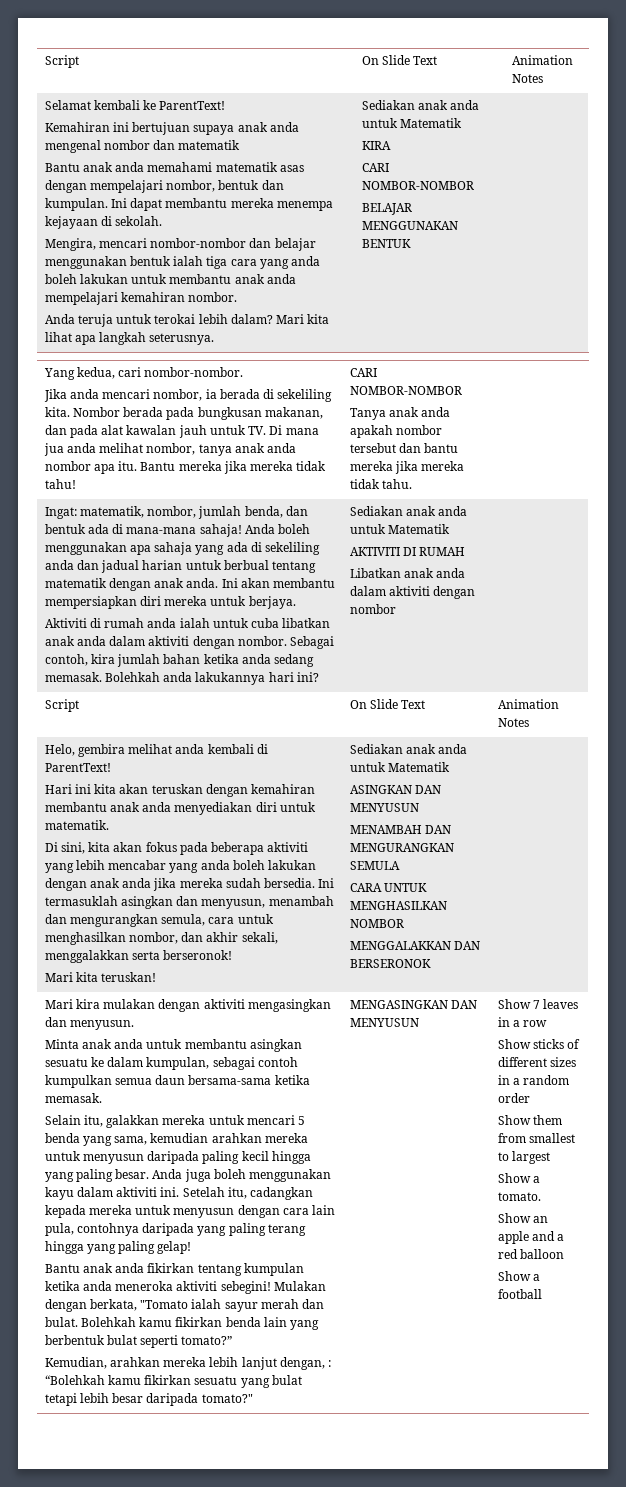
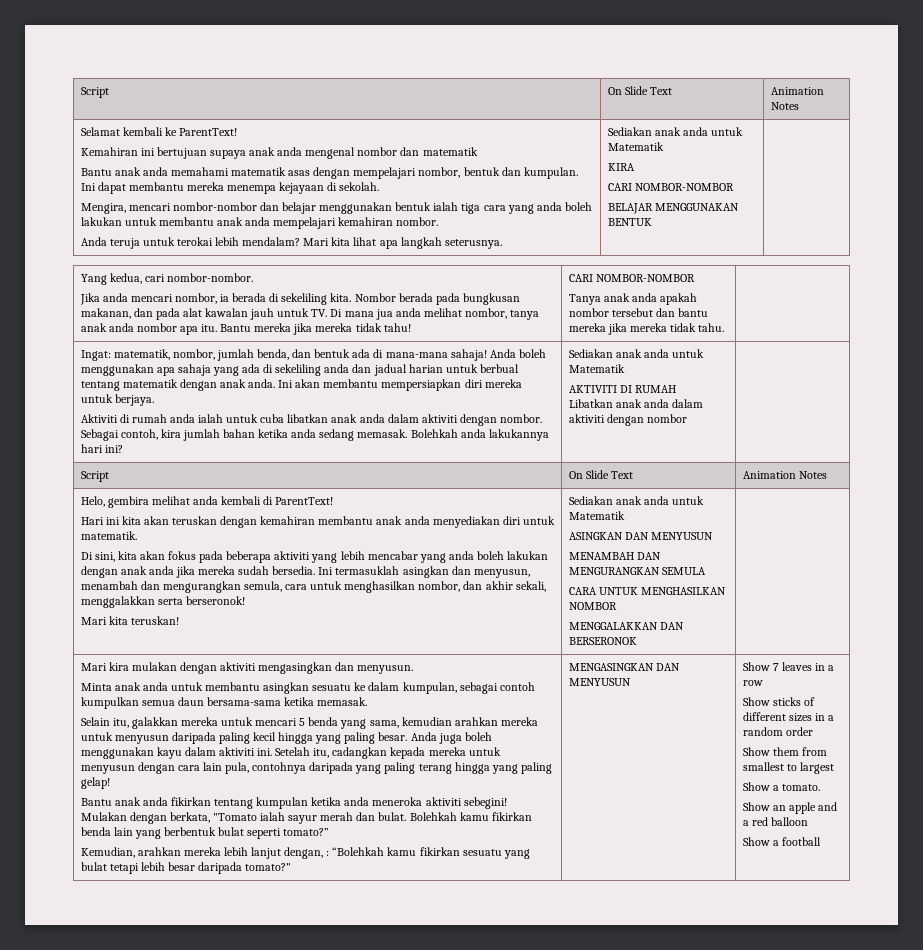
[230,314,273,324] dalam? -> [242,237,301,246] mendalam?

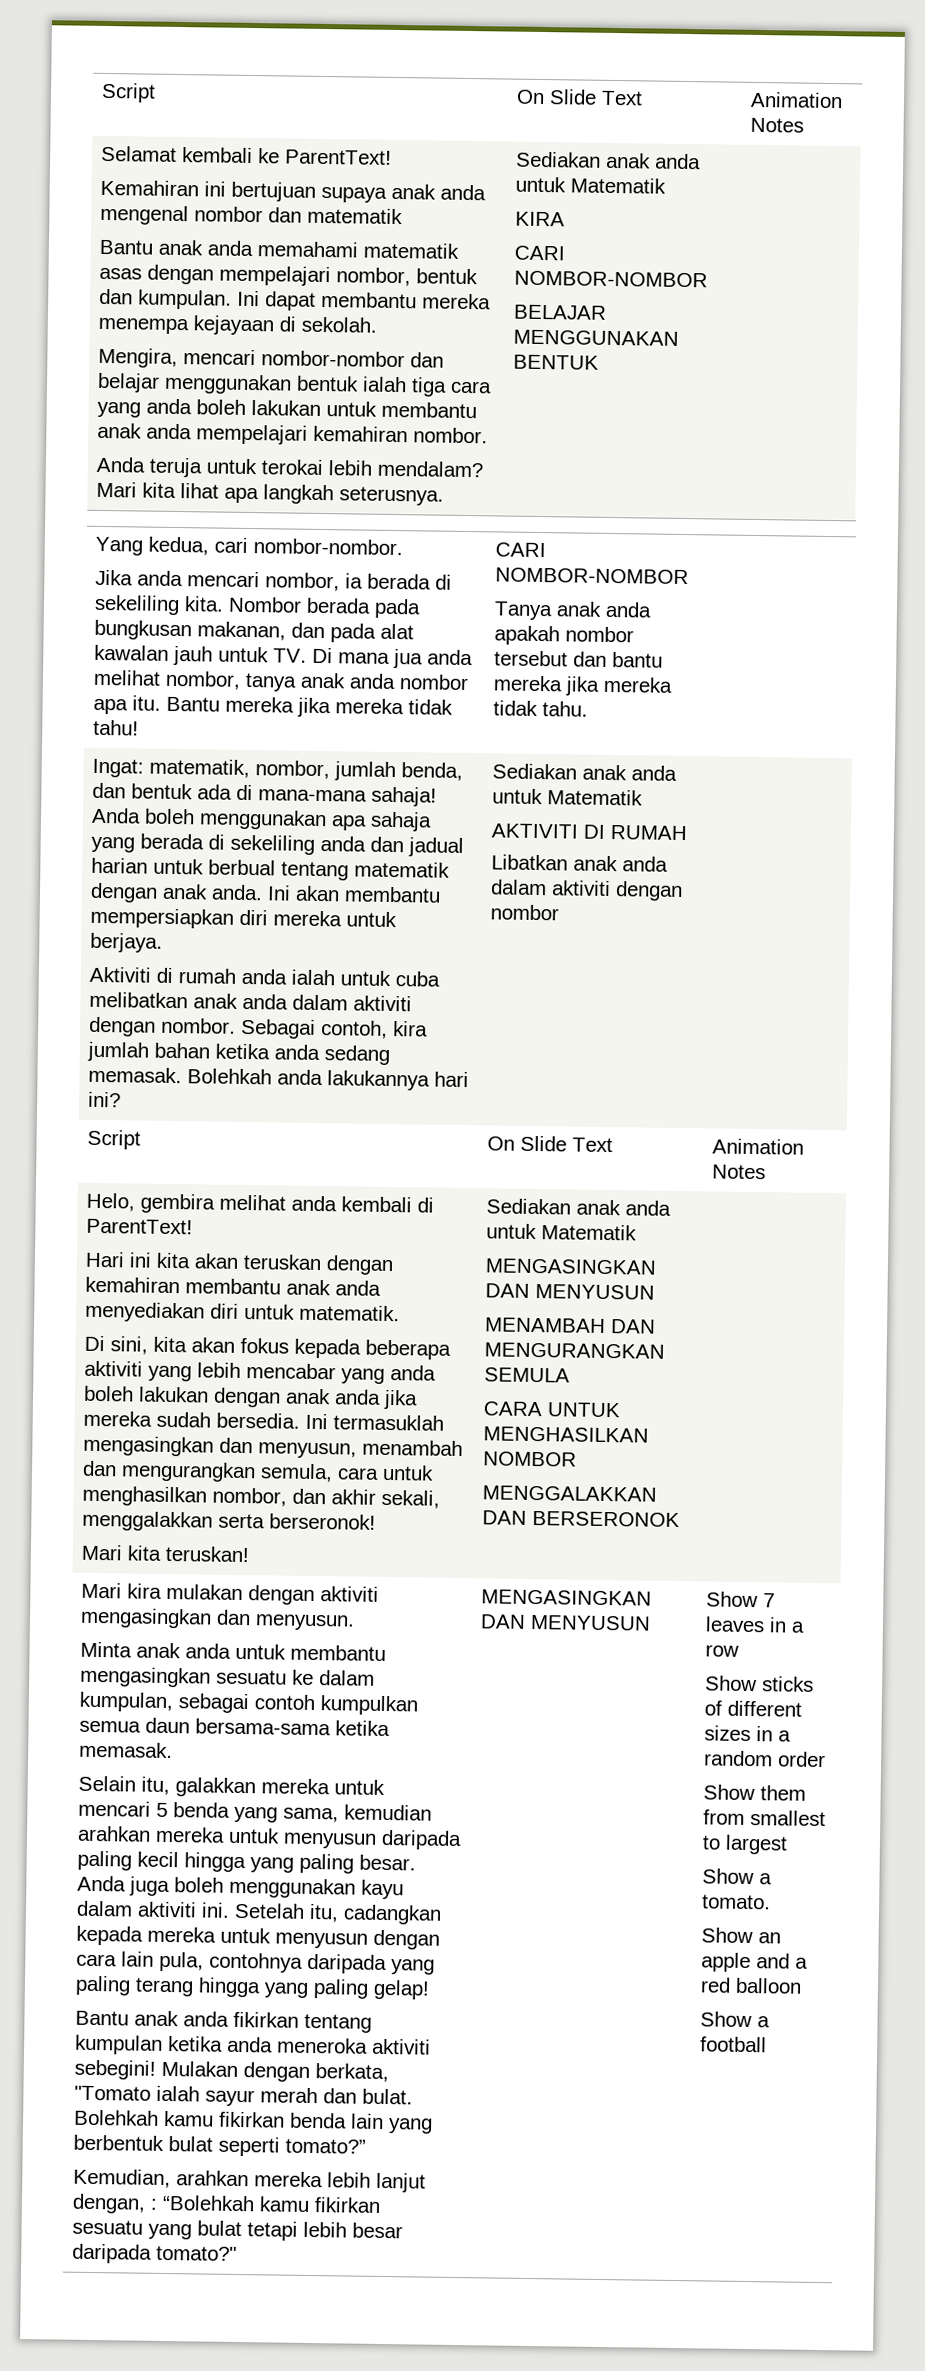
[241,364,260,373] ada -> [140,833,205,850] berada
[287,414,329,423] libatkan -> [89,991,189,1009] melibatkan
[199,551,224,563] pada -> [294,1338,362,1359] kepada
[402,566,449,578] asingkan -> [83,1435,215,1457] mengasingkan
[568,532,623,540] ASINGKAN -> [485,1258,657,1275] MENGASINGKAN
[263,682,310,694] asingkan -> [80,1666,212,1688] mengasingkan

